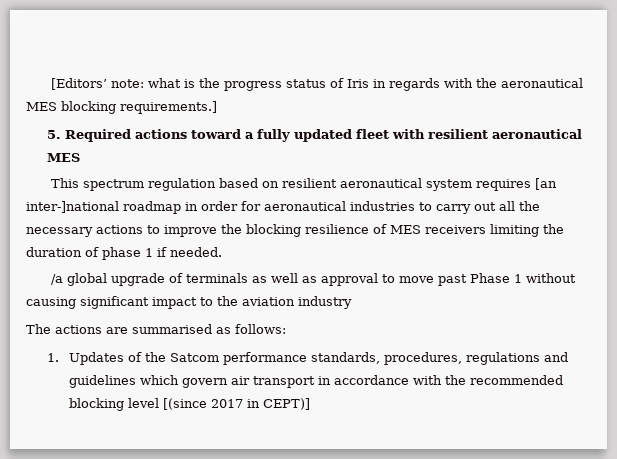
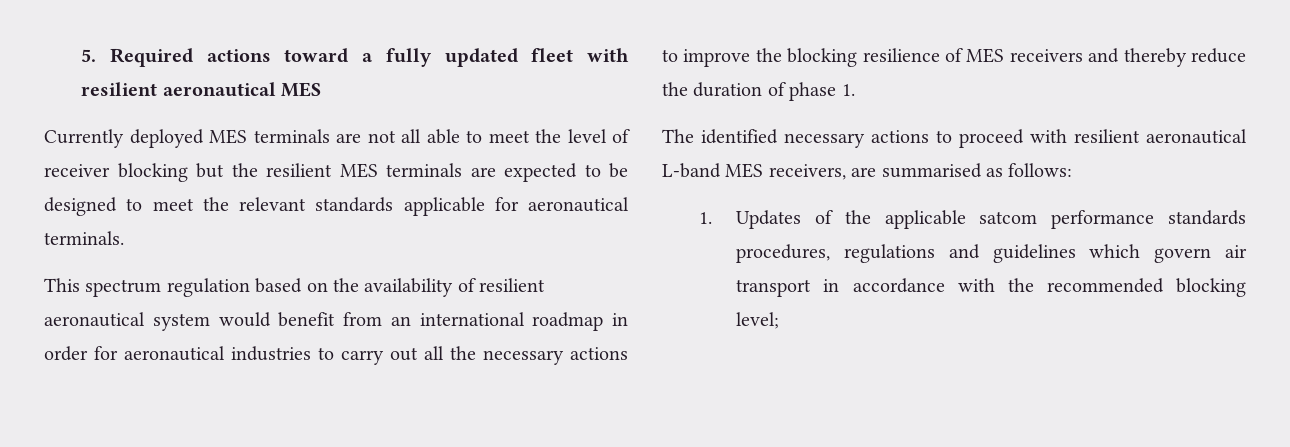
[50,78,583,91] [26,101,217,114] [Editors’ note: what is the progress status of Iris in regards with the aeronautical MES blocking requirements.] // -> (81, 55) none
(81, 157) none -> [44,129,630,148] [44,163,628,182] [44,197,629,216] [44,231,124,245] // Currently deployed MES terminals are not all able to meet the level of receiver blocking but the resilient MES terminals are expected to be designed to meet the relevant standards applicable for aeronautical terminals.
[281,178,557,191] [26,201,119,213] resilient aeronautical system requires [an inter-]national -> [333,278,546,297] [44,312,525,331] the availability of resilient aeronautical system would benefit from an international
[490,224,539,237] limiting -> [1088,48,1246,67] and thereby reduce
[145,247,222,257] [50,273,576,286] [26,296,352,309] [26,324,102,334] 1 if needed. // /a global upgrade of terminals as well as approval to move past Phase 1 without causing significant impact to the aviation industry // The actions -> [841,84,855,96] [662,129,1247,148] [662,163,846,180] 1. // The identified necessary actions to proceed with resilient aeronautical L-band MES receivers,
[169,352,380,365] Satcom performance standards, -> [884,210,1246,229] applicable satcom performance standards
[127,398,310,410] level [(since 2017 in CEPT)] -> [736,312,780,329] level;

